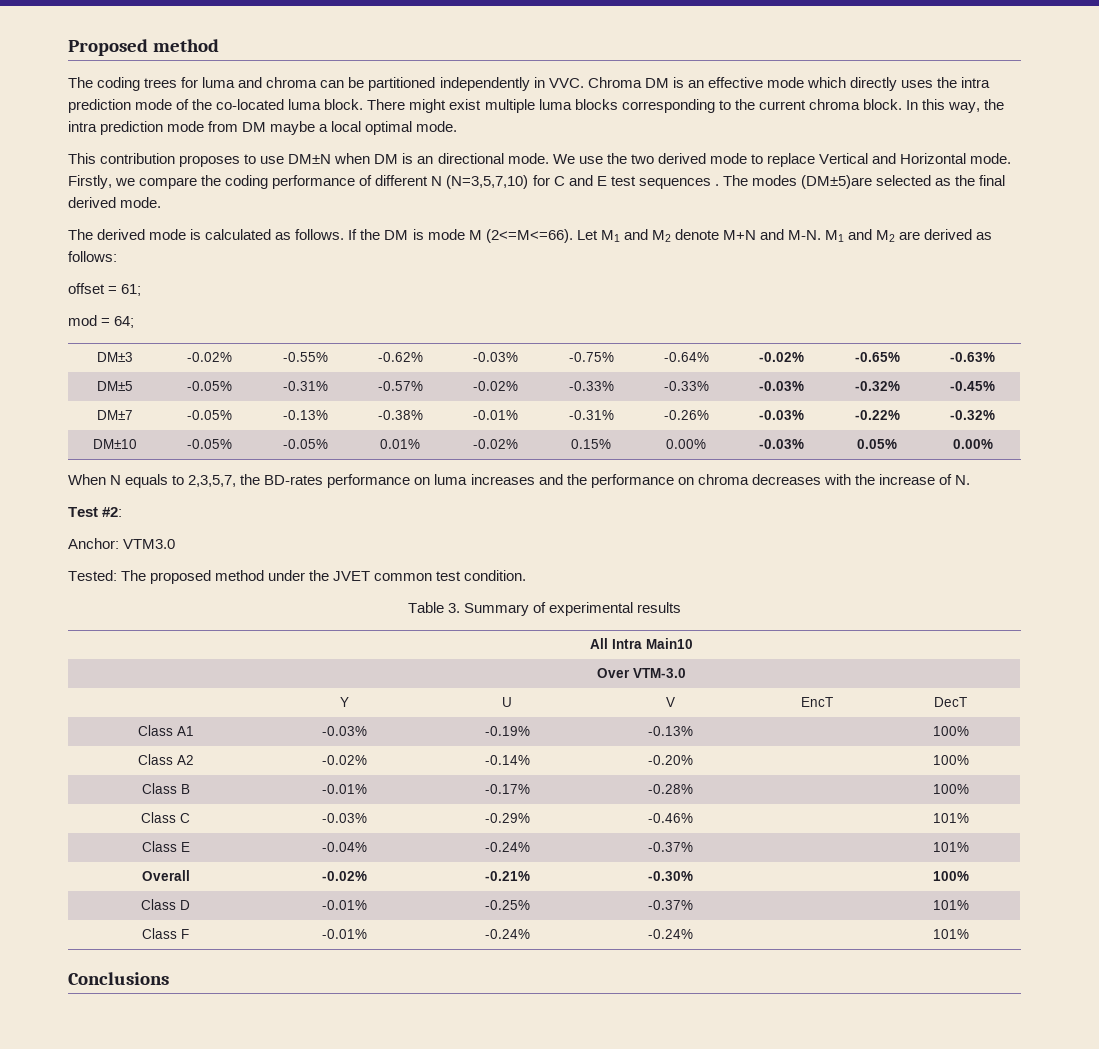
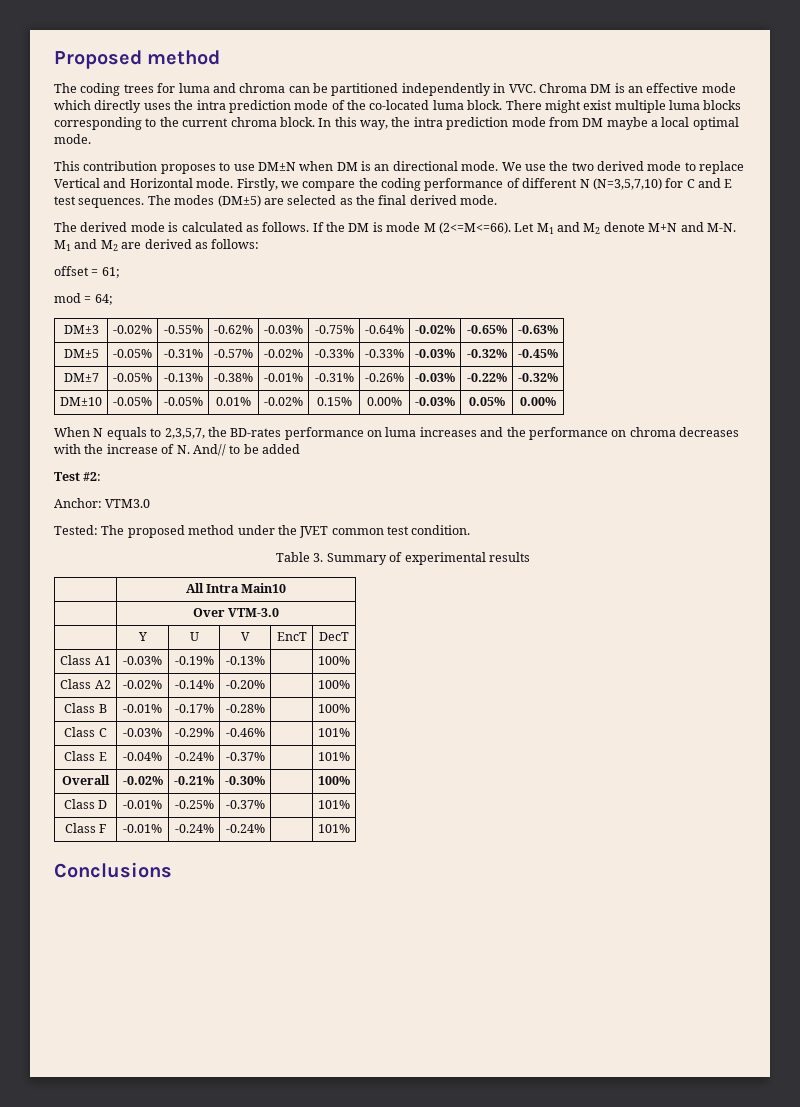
[638,175,872,189] sequences . The modes (DM±5)are -> [78,195,284,208] sequences. The modes (DM±5) are
(971, 480) none -> [192,444,300,456] And// to be added

